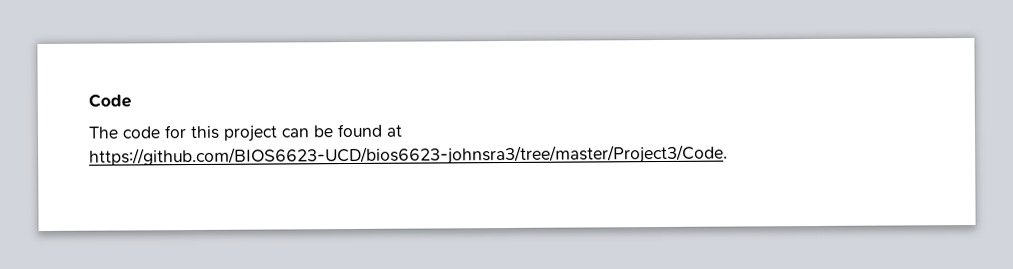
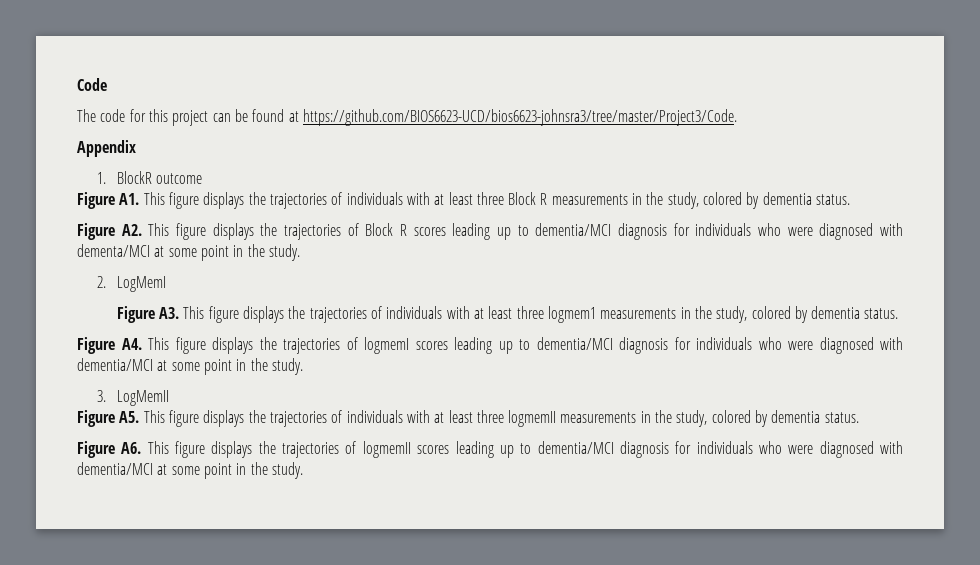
(728, 155) none -> [77,140,136,157] [96,171,203,184] [77,192,851,209] [77,223,903,240] [77,244,300,261] [96,276,166,292] [116,306,899,323] [77,337,903,354] [77,358,303,375] [96,390,169,406] [77,410,859,427] [77,441,904,458] [77,462,303,479] // Appendix // 1. BlockR outcome // Figure A1. This figure displays the trajectories of individuals with at least three Block R measurements in the study, colored by dementia status. // Figure A2. This figure displays the trajectories of Block R scores leading up to dementia/MCI diagnosis for individuals who were diagnosed with dementa/MCI at some point in the study. // 2. LogMemI // Figure A3. This figure displays the trajectories of individuals with at least three logmem1 measurements in the study, colored by dementia status. // Figure A4. This figure displays the trajectories of logmemI scores leading up to dementia/MCI diagnosis for individuals who were diagnosed with dementia/MCI at some point in the study. // 3. LogMemII // Figure A5. This figure displays the trajectories of individuals with at least three logmemII measurements in the study, colored by dementia status. // Figure A6. This figure displays the trajectories of logmemII scores leading up to dementia/MCI diagnosis for individuals who were diagnosed with dementia/MCI at some point in the study.

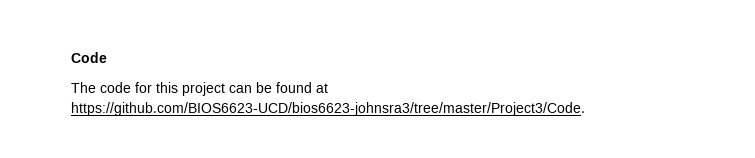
[77,140,136,157] [96,171,203,184] [77,192,851,209] [77,223,903,240] [77,244,300,261] [96,276,166,292] [116,306,899,323] [77,337,903,354] [77,358,303,375] [96,390,169,406] [77,410,859,427] [77,441,904,458] [77,462,303,479] // Appendix // 1. BlockR outcome // Figure A1. This figure displays the trajectories of individuals with at least three Block R measurements in the study, colored by dementia status. // Figure A2. This figure displays the trajectories of Block R scores leading up to dementia/MCI diagnosis for individuals who were diagnosed with dementa/MCI at some point in the study. // 2. LogMemI // Figure A3. This figure displays the trajectories of individuals with at least three logmem1 measurements in the study, colored by dementia status. // Figure A4. This figure displays the trajectories of logmemI scores leading up to dementia/MCI diagnosis for individuals who were diagnosed with dementia/MCI at some point in the study. // 3. LogMemII // Figure A5. This figure displays the trajectories of individuals with at least three logmemII measurements in the study, colored by dementia status. // Figure A6. This figure displays the trajectories of logmemII scores leading up to dementia/MCI diagnosis for individuals who were diagnosed with dementia/MCI at some point in the study. -> (585, 109) none

